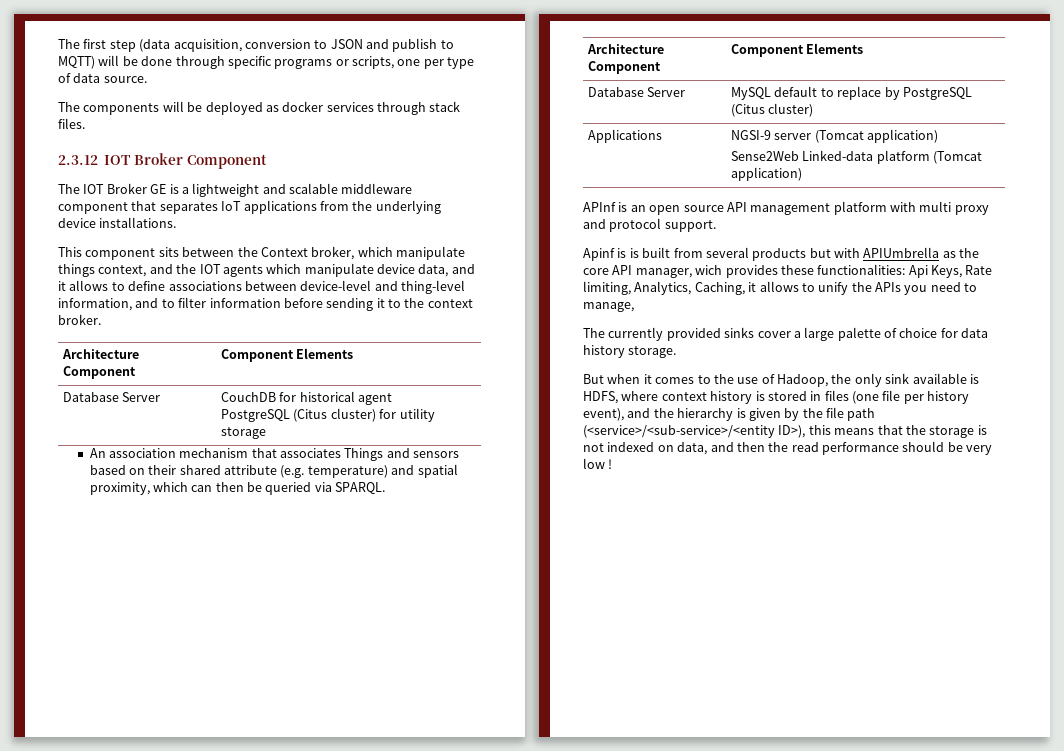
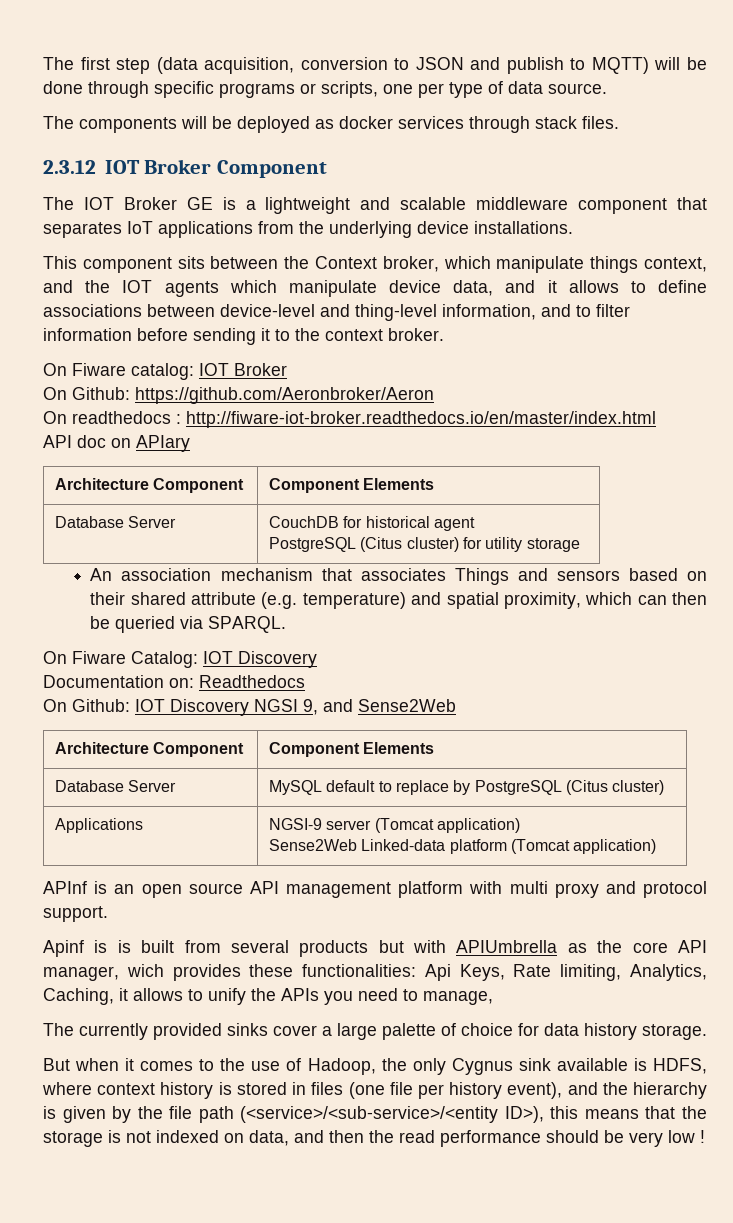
(101, 319) none -> [43,363,287,380] [43,387,434,404] [43,411,656,428] [43,435,190,452] // On Fiware catalog: IOT Broker // On Github: https://github.com/Aeronbroker/Aeron // On readthedocs : http://fiware-iot-broker.readthedocs.io/en/master/index.html // API doc on APIary
(386, 488) none -> [43,651,317,668] [43,675,305,688] [43,699,456,716] // On Fiware Catalog: IOT Discovery // Documentation on: Readthedocs // On Github: IOT Discovery NGSI 9, and Sense2Web
(882, 380) none -> [451,1058,513,1075] Cygnus

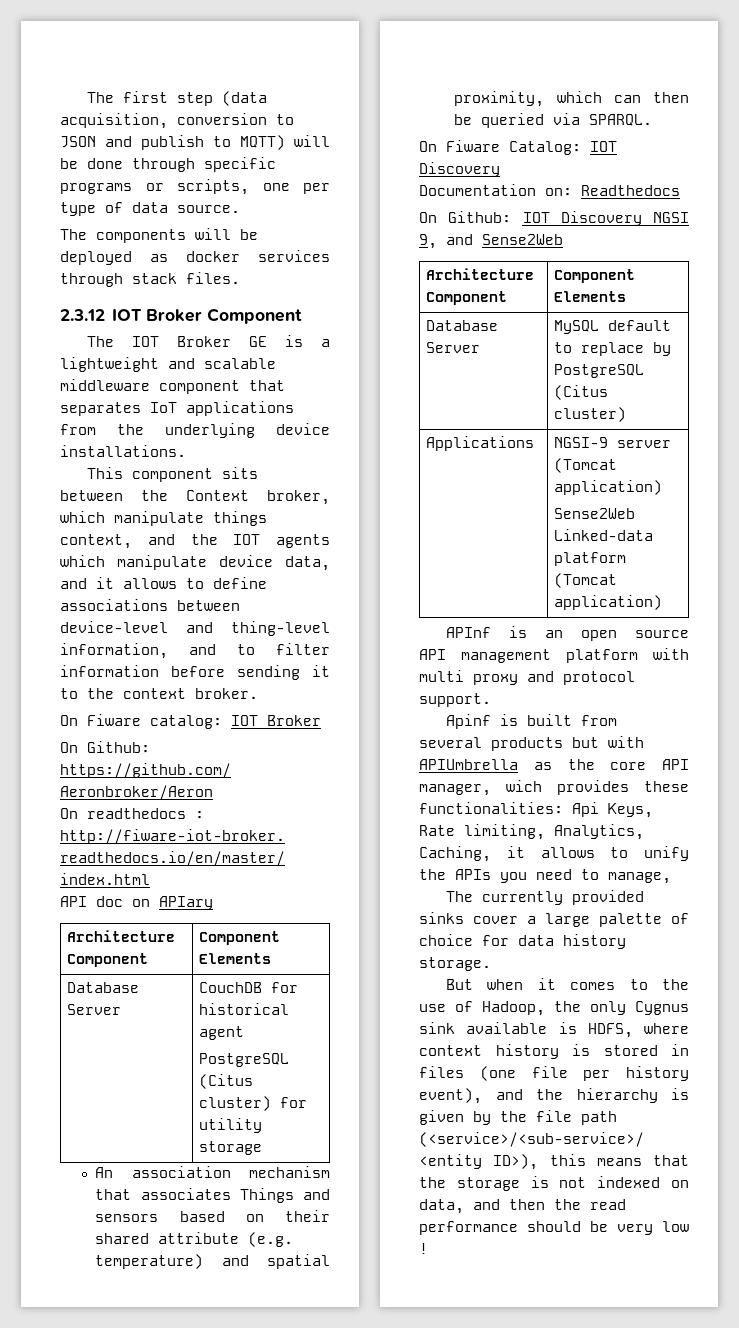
[117,940,131,953] is -> (519, 720) none

